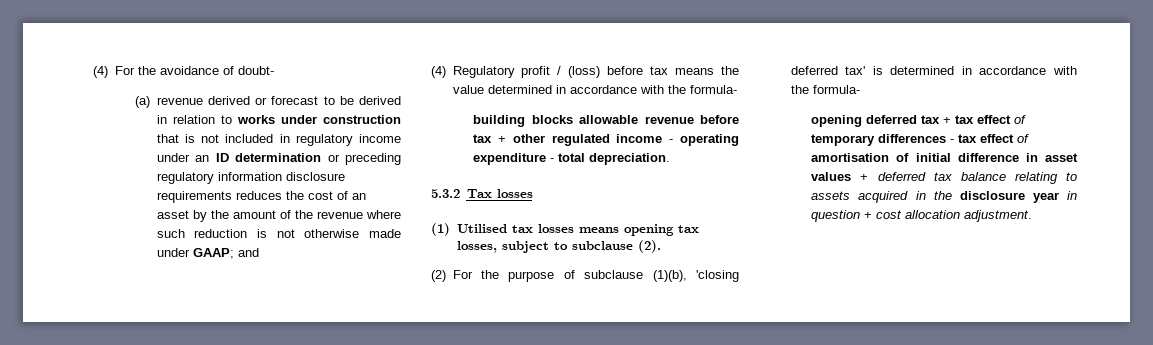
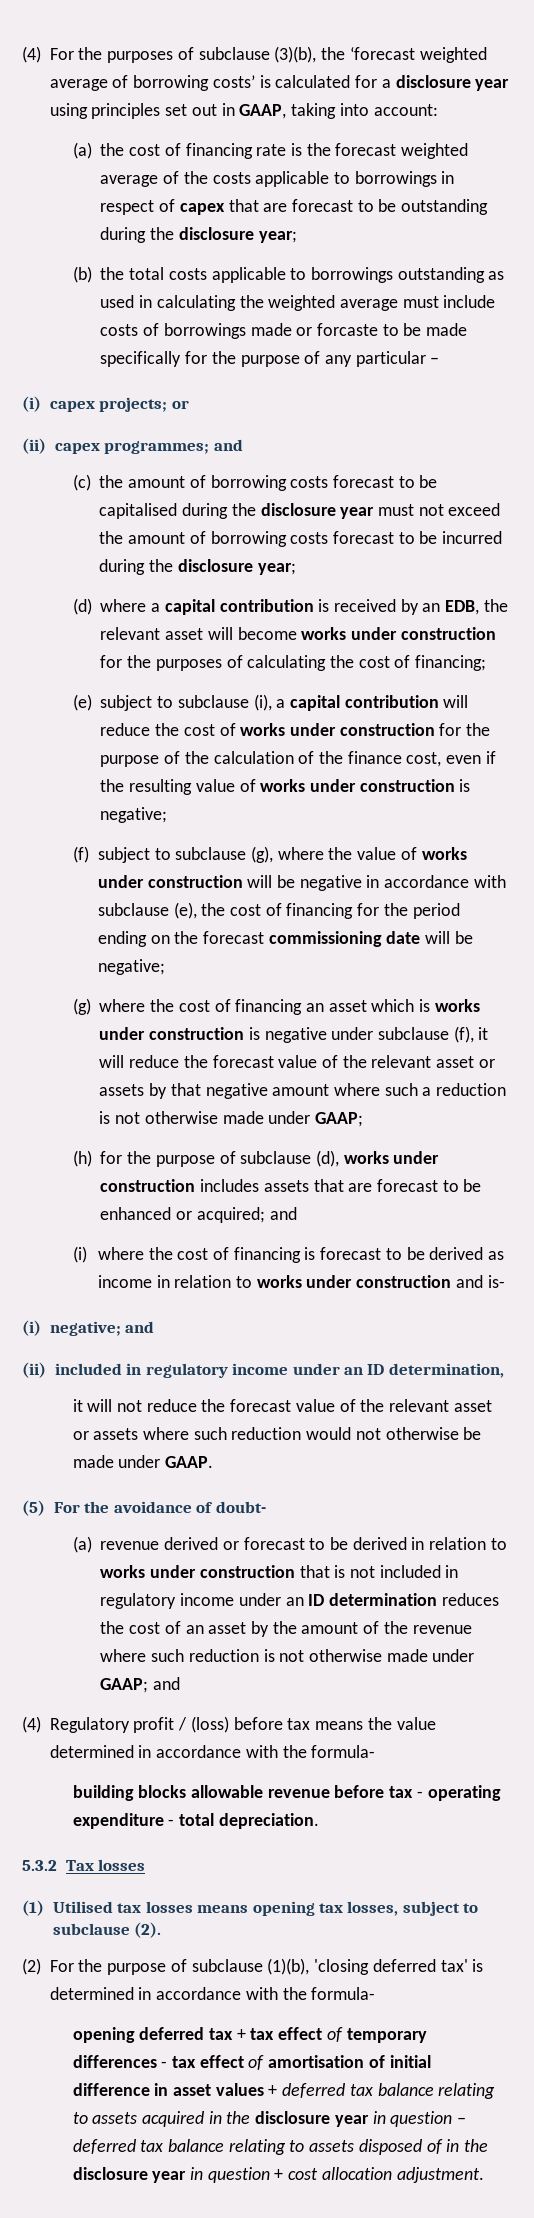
(156, 70) none -> [107,46,487,63] [49,75,510,91] [49,103,438,119] [72,142,469,159] [100,171,455,187] [100,199,489,215] [100,227,297,243] [72,266,505,283] [100,295,496,311] [100,323,468,339] [100,351,440,367] [22,396,189,412] [22,438,243,454] [72,474,438,491] [99,503,501,519] [99,531,503,547] [99,559,296,575] [72,598,508,615] [100,627,496,640] [100,655,487,671] [72,694,469,711] [100,723,491,736] [100,751,496,767] [100,779,471,795] [100,807,168,823] [72,846,467,863] [97,875,506,891] [97,902,460,919] [97,931,473,947] [97,959,165,975] [72,998,480,1015] [99,1026,489,1043] [99,1055,495,1068] [99,1083,507,1099] [99,1111,363,1127] [72,1150,440,1167] [100,1179,482,1192] [100,1207,297,1223] [72,1246,505,1263] [97,1275,505,1288] [22,1320,155,1336] [22,1362,504,1378] [72,1399,492,1412] [72,1427,482,1440] [72,1455,214,1468] [22,1500,110,1516] purposes of subclause (3)(b), the ‘forecast weighted average of borrowing costs’ is calculated for a disclosure year using principles set out in GAAP, taking into account: // (a) the cost of financing rate is the forecast weighted average of the costs applicable to borrowings in respect of capex that are forecast to be outstanding during the disclosure year; // (b) the total costs applicable to borrowings outstanding as used in calculating the weighted average must include costs of borrowings made or forcaste to be made specifically for the purpose of any particular – // (i) capex projects; or // (ii) capex programmes; and // (c) the amount of borrowing costs forecast to be capitalised during the disclosure year must not exceed the amount of borrowing costs forecast to be incurred during the disclosure year; // (d) where a capital contribution is received by an EDB, the relevant asset will become works under construction for the purposes of calculating the cost of financing; // (e) subject to subclause (i), a capital contribution will reduce the cost of works under construction for the purpose of the calculation of the finance cost, even if the resulting value of works under construction is negative; // (f) subject to subclause (g), where the value of works under construction will be negative in accordance with subclause (e), the cost of financing for the period ending on the forecast commissioning date will be negative; // (g) where the cost of financing an asset which is works under construction is negative under subclause (f), it will reduce the forecast value of the relevant asset or assets by that negative amount where such a reduction is not otherwise made under GAAP; // (h) for the purpose of subclause (d), works under construction includes assets that are forecast to be enhanced or acquired; and // (i) where the cost of financing is forecast to be derived as income in relation to works under construction and is- // (i) negative; and // (ii) included in regulatory income under an ID determination, // it will not reduce the forecast value of the relevant asset or assets where such reduction would not otherwise be made under GAAP. // (5) For the
[327,153,401,165] [156,172,345,184] [156,191,232,203] or preceding regulatory information disclosure requirements -> (437, 1599) none
[498,134,663,146] + other regulated income -> (414, 1792) none
(861, 216) none -> [457,2117,467,2124] [72,2139,489,2155] [72,2167,270,2183] – deferred tax balance relating to assets disposed of in the disclosure year in question

